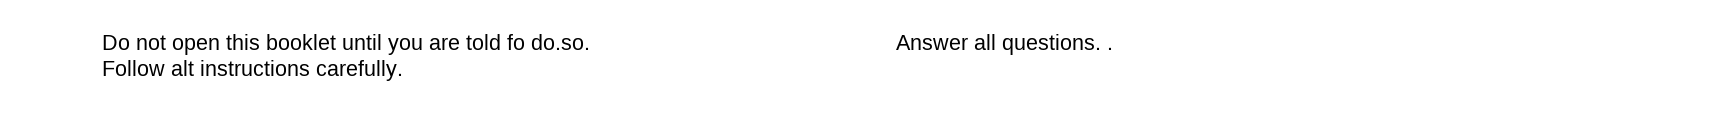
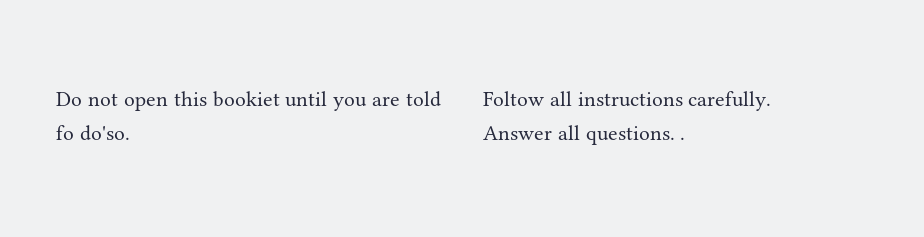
[266,34,336,50] booklet -> [212,91,280,107] bookiet
[531,34,590,50] [102,60,194,76] do.so. // Follow alt -> [79,125,130,141] [483,91,572,106] do'so. // Foltow all

